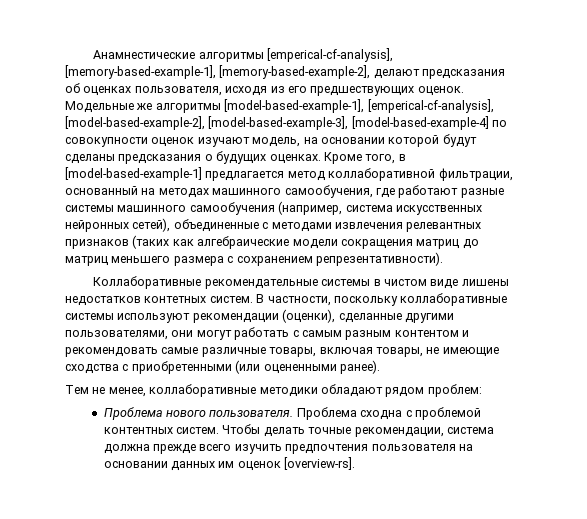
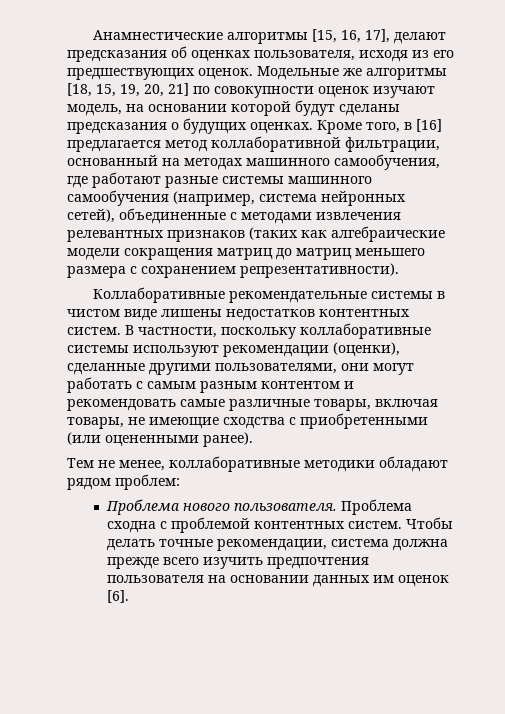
[267,48,394,62] [65,65,371,79] [emperical-cf-analysis], [memory-based-example-1], [memory-based-example-2], -> [311,29,390,43] [15, 16, 17],
[224,99,494,113] [65,116,489,130] [model-based-example-1], [emperical-cf-analysis], [model-based-example-2], [model-based-example-3], [model-based-example-4] -> [67,83,189,97] [18, 15, 19, 20, 21]
[65,167,202,181] [model-based-example-1] -> [416,119,442,132] [16]
[395,205,482,215] искусственных -> (317, 198) none
[144,296,207,303] контетных -> [319,309,410,317] контентных
[284,457,356,470] [overview-rs]. -> [106,590,129,603] [6].

